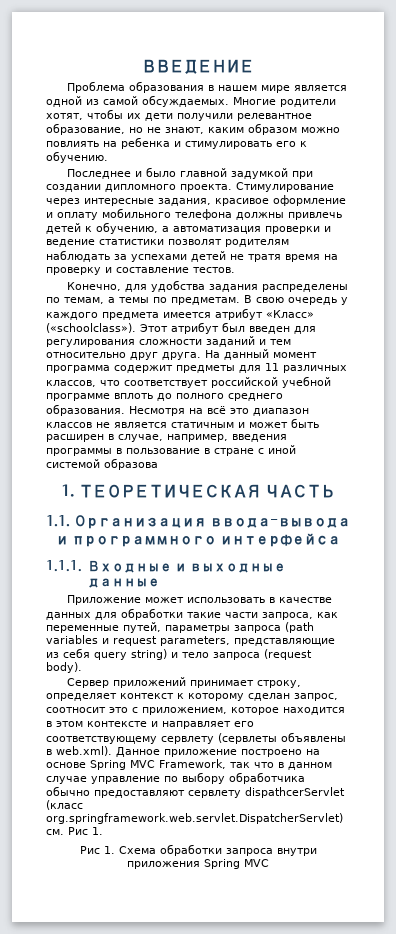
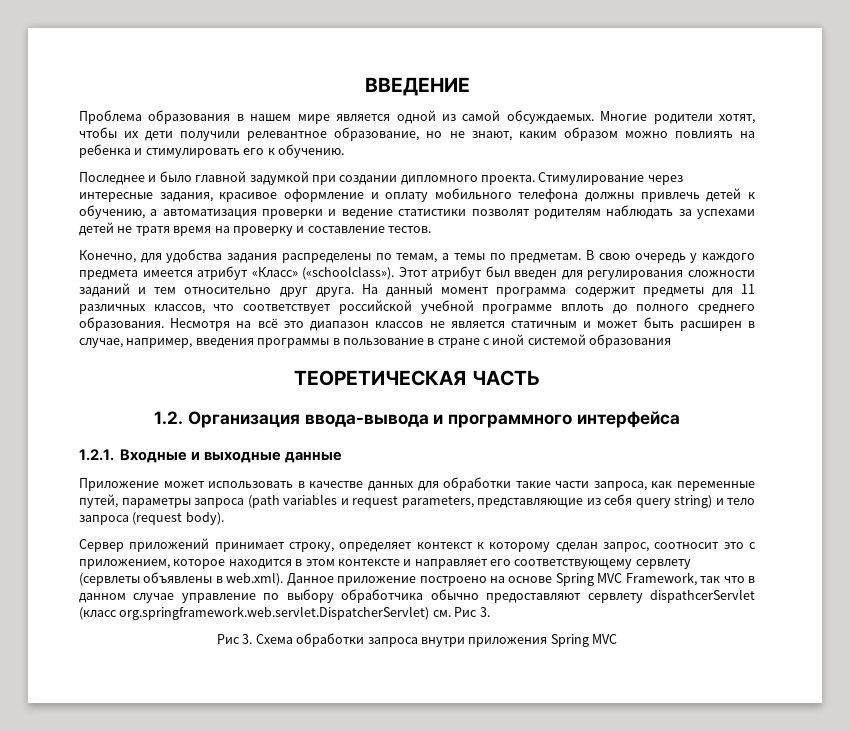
[104,458,158,470] [60,484,75,497] образова // 1. -> [589,334,672,348] образования //
[46,515,71,527] 1.1. -> [154,411,184,425] 1.2.
[46,560,82,572] 1.1.1. -> [79,449,114,461] 1.2.1.
[92,827,103,835] [79,846,115,854] 1. // Рис 1. -> [479,607,490,617] [217,634,253,644] 3. // Рис 3.

